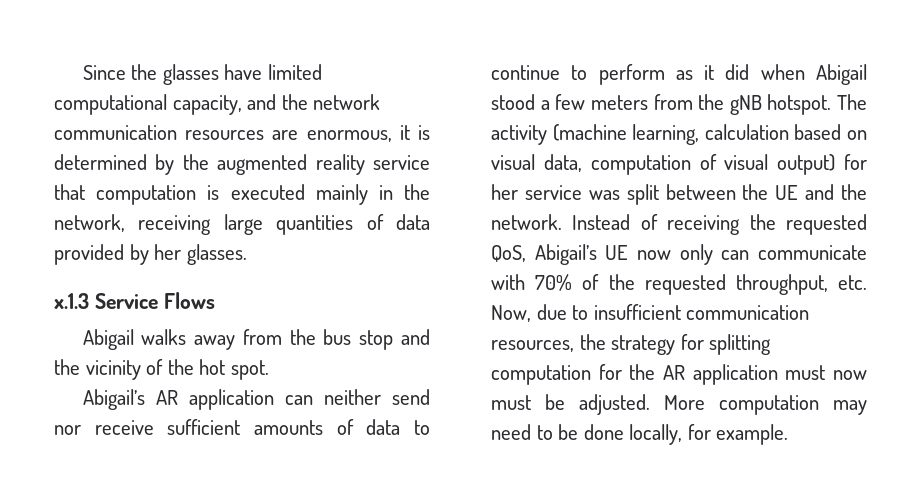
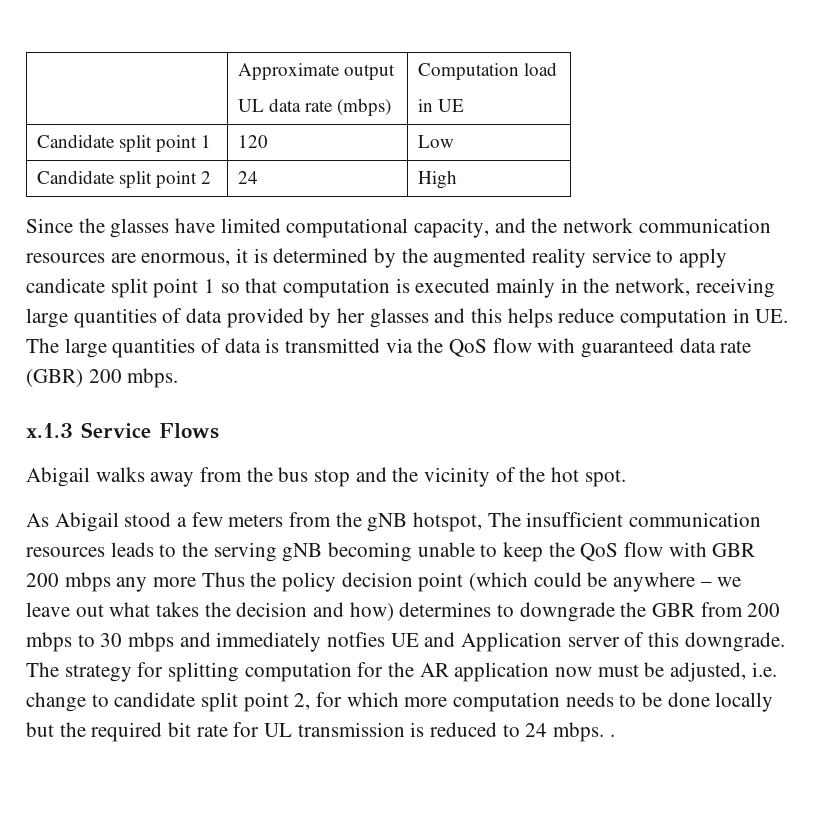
(82, 72) none -> [237,63,395,80] [237,98,392,116] [417,62,557,80] [417,99,464,112] [36,134,212,152] [237,135,268,148] [417,135,454,148] [36,170,212,188] [237,171,258,184] [417,170,457,189] | Approximate output // UL data rate (mbps) | Computation load // in UE // Candidate split point 1 | 120 | Low // Candidate split point 2 | 24 | High //
(430, 162) none -> [656,248,728,268] [26,278,240,298] to apply candicate split point 1 so
[186,244,247,265] glasses. -> [369,308,789,328] [26,338,752,358] [26,368,179,388] glasses and this helps reduce computation in UE. The large quantities of data is transmitted via the QoS flow with guaranteed data rate (GBR) 200 mbps.
[82,389,430,410] [54,419,431,435] [491,64,805,85] Abigail’s AR application can neither send nor receive sufficient amounts of data to continue to perform as it did when -> [26,513,49,527] As
[767,94,867,115] [491,124,867,145] [491,154,867,175] [491,184,867,205] [491,214,867,235] [491,244,867,265] [491,274,867,295] [491,304,810,322] [491,334,606,352] hotspot. The activity (machine learning, calculation based on visual data, computation of visual output) for her service was split between the UE and the network. Instead of receiving the requested QoS, Abigail’s UE now only can communicate with 70% of the requested throughput, etc. Now, due to insufficient communication resources, the -> [413,512,762,532] [26,542,756,562] [26,572,742,592] [26,602,781,622] [26,632,785,652] [26,662,59,677] hotspot, The insufficient communication resources leads to the serving gNB becoming unable to keep the QoS flow with GBR 200 mbps any more Thus the policy decision point (which could be anywhere – we leave out what takes the decision and how) determines to downgrade the GBR from 200 mbps to 30 mbps and immediately notfies UE and Application server of this downgrade. The
[785,365,826,380] must -> (550, 672) none
[579,394,867,415] [491,424,789,445] adjusted. More computation may need to be done locally, for example. -> [670,662,777,682] [26,692,774,712] [26,722,615,742] adjusted, i.e. change to candidate split point 2, for which more computation needs to be done locally but the required bit rate for UL transmission is reduced to 24 mbps. .

